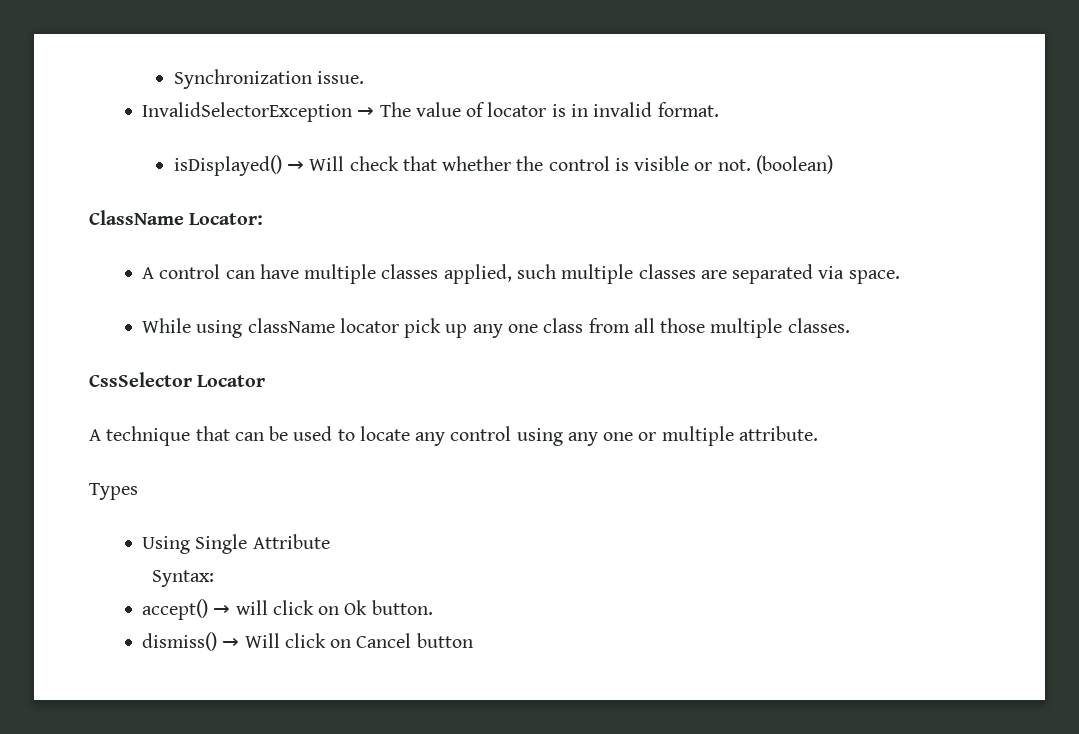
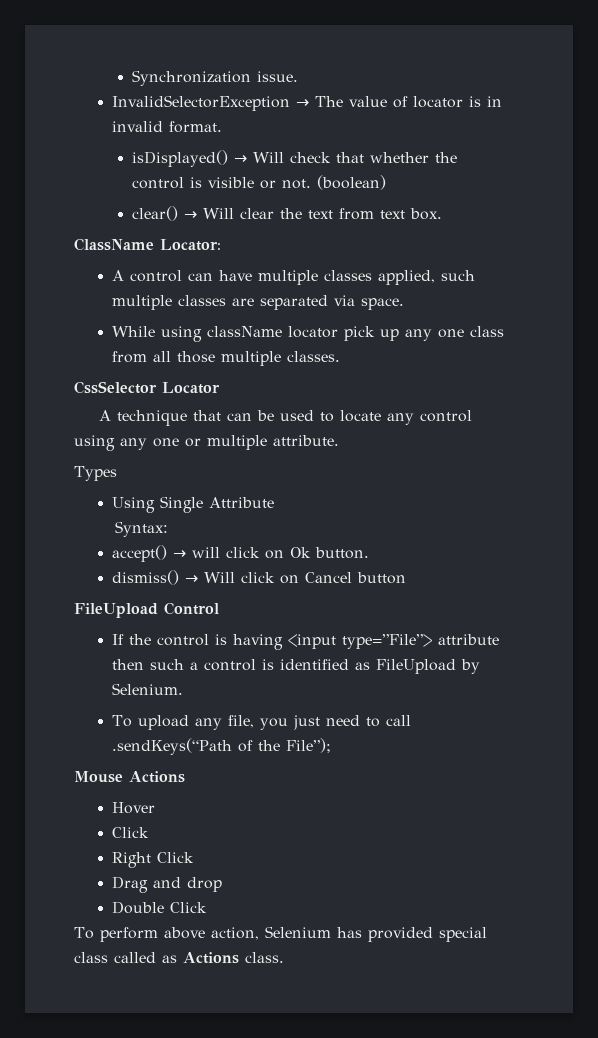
(833, 164) none -> [132,206,443,221] // clear() → Will clear the text from text box.
(473, 640) none -> [74,602,219,618] [111,634,499,650] [111,659,480,674] [111,683,183,695] [111,715,411,730] [111,738,331,755] [74,771,185,783] [111,802,155,814] [111,827,149,838] [111,852,194,868] [111,876,222,893] [111,901,207,914] [74,926,487,942] [74,952,284,964] // FileUpload Control // If the control is having <input type=”File”> attribute then such a control is identified as FileUpload by Selenium. // To upload any file, you just need to call .sendKeys(“Path of the File”); // Mouse Actions // Hover // Click // Right Click // Drag and drop // Double Click // To perform above action, Selenium has provided special class called as Actions class.

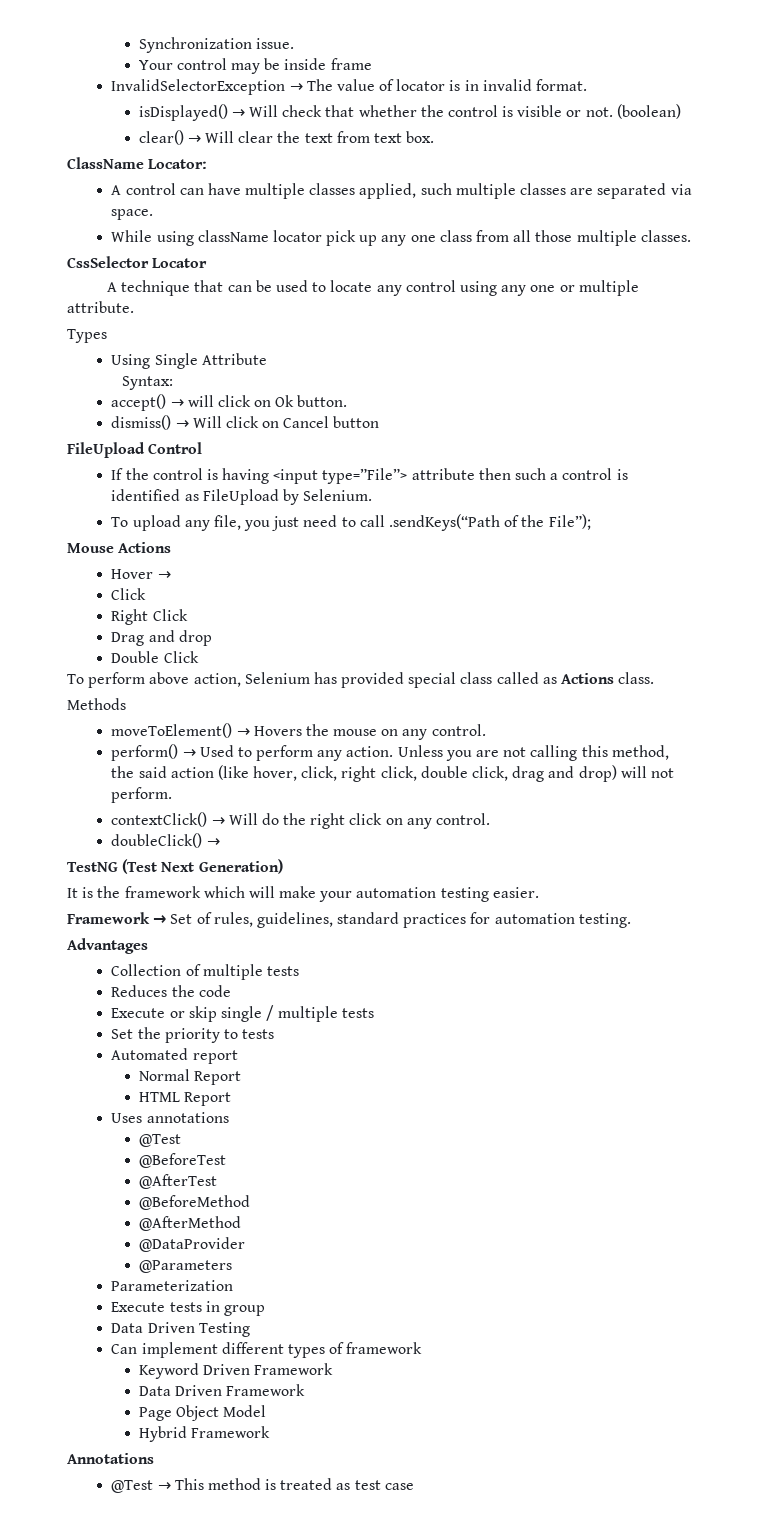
(299, 76) none -> [138,58,372,74] // Your control may be inside frame
(155, 808) none -> [157,571,171,579] →
(284, 957) none -> [67,698,126,710] [111,723,486,740] [111,744,669,761] [111,765,674,782] [111,787,173,803] [111,812,490,829] [111,833,220,848] [67,859,283,874] [67,886,539,902] [67,912,631,928] [67,938,148,954] [111,964,299,980] [111,985,231,997] [111,1005,375,1022] [111,1027,275,1043] [111,1048,238,1064] [138,1069,241,1085] [138,1092,231,1106] [111,1112,229,1123] [138,1134,181,1147] [138,1153,226,1168] [138,1174,217,1189] [138,1195,250,1210] [138,1216,241,1231] [138,1237,245,1252] [138,1260,232,1273] [111,1280,234,1291] [111,1301,265,1316] [111,1322,250,1337] [111,1342,423,1358] [138,1363,333,1379] [138,1384,305,1396] [138,1405,266,1421] [138,1426,270,1442] [67,1453,154,1464] [111,1478,414,1493] // Methods // moveToElement() → Hovers the mouse on any control. // perform() → Used to perform any action. Unless you are not calling this method, the said action (like hover, click, right click, double click, drag and drop) will not perform. // contextClick() → Will do the right click on any control. // doubleClick() → // TestNG (Test Next Generation) // It is the framework which will make your automation testing easier. // Framework → Set of rules, guidelines, standard practices for automation testing. // Advantages // Collection of multiple tests // Reduces the code // Execute or skip single / multiple tests // Set the priority to tests // Automated report // Normal Report // HTML Report // Uses annotations // @Test // @BeforeTest // @AfterTest // @BeforeMethod // @AfterMethod // @DataProvider // @Parameters // Parameterization // Execute tests in group // Data Driven Testing // Can implement different types of framework // Keyword Driven Framework // Data Driven Framework // Page Object Model // Hybrid Framework // Annotations // @Test → This method is treated as test case

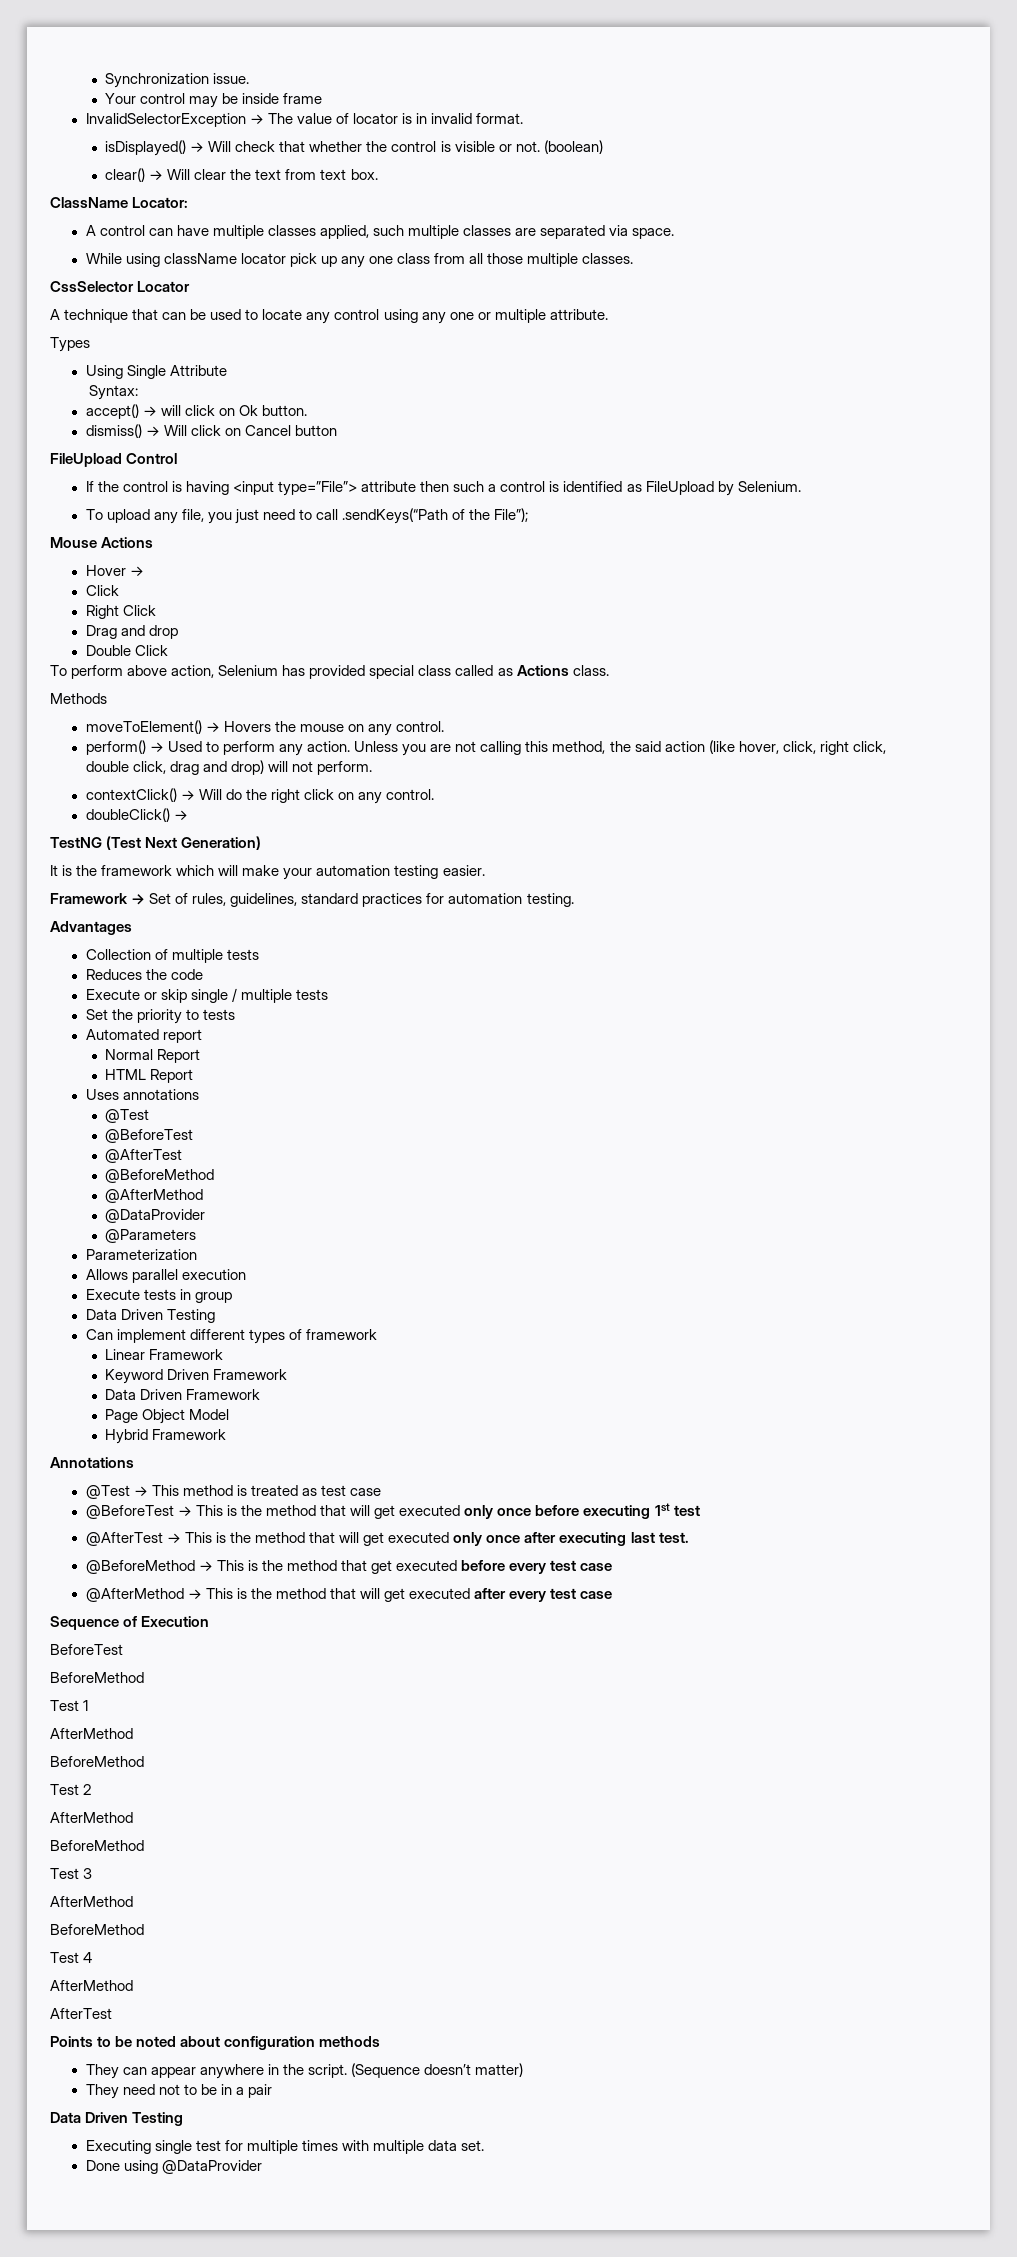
(234, 1285) none -> [85,1269,246,1283] // Allows parallel execution
(423, 1348) none -> [105,1349,224,1360] // Linear Framework
(414, 1486) none -> [85,1503,700,1519] [85,1532,689,1546] [85,1560,613,1574] [85,1588,613,1602] [50,1616,210,1630] [50,1644,123,1655] [50,1672,144,1683] [50,1700,89,1711] [50,1728,133,1739] [50,1756,144,1767] [50,1784,92,1795] [50,1812,133,1823] [50,1840,144,1851] [50,1868,93,1879] [50,1896,133,1907] [50,1924,144,1935] [50,1952,93,1963] [50,1980,133,1991] [50,2008,112,2019] [50,2036,381,2050] [85,2063,524,2079] [85,2084,273,2099] [50,2112,184,2126] [85,2140,485,2154] [85,2160,262,2174] // @BeforeTest → This is the method that will get executed only once before executing 1st test // @AfterTest → This is the method that will get executed only once after executing last test. // @BeforeMethod → This is the method that get executed before every test case // @AfterMethod → This is the method that will get executed after every test case // Sequence of Execution // BeforeTest // BeforeMethod // Test 1 // AfterMethod // BeforeMethod // Test 2 // AfterMethod // BeforeMethod // Test 3 // AfterMethod // BeforeMethod // Test 4 // AfterMethod // AfterTest // Points to be noted about configuration methods // They can appear anywhere in the script. (Sequence doesn’t matter) // They need not to be in a pair // Data Driven Testing // Executing single test for multiple times with multiple data set. // Done using @DataProvider

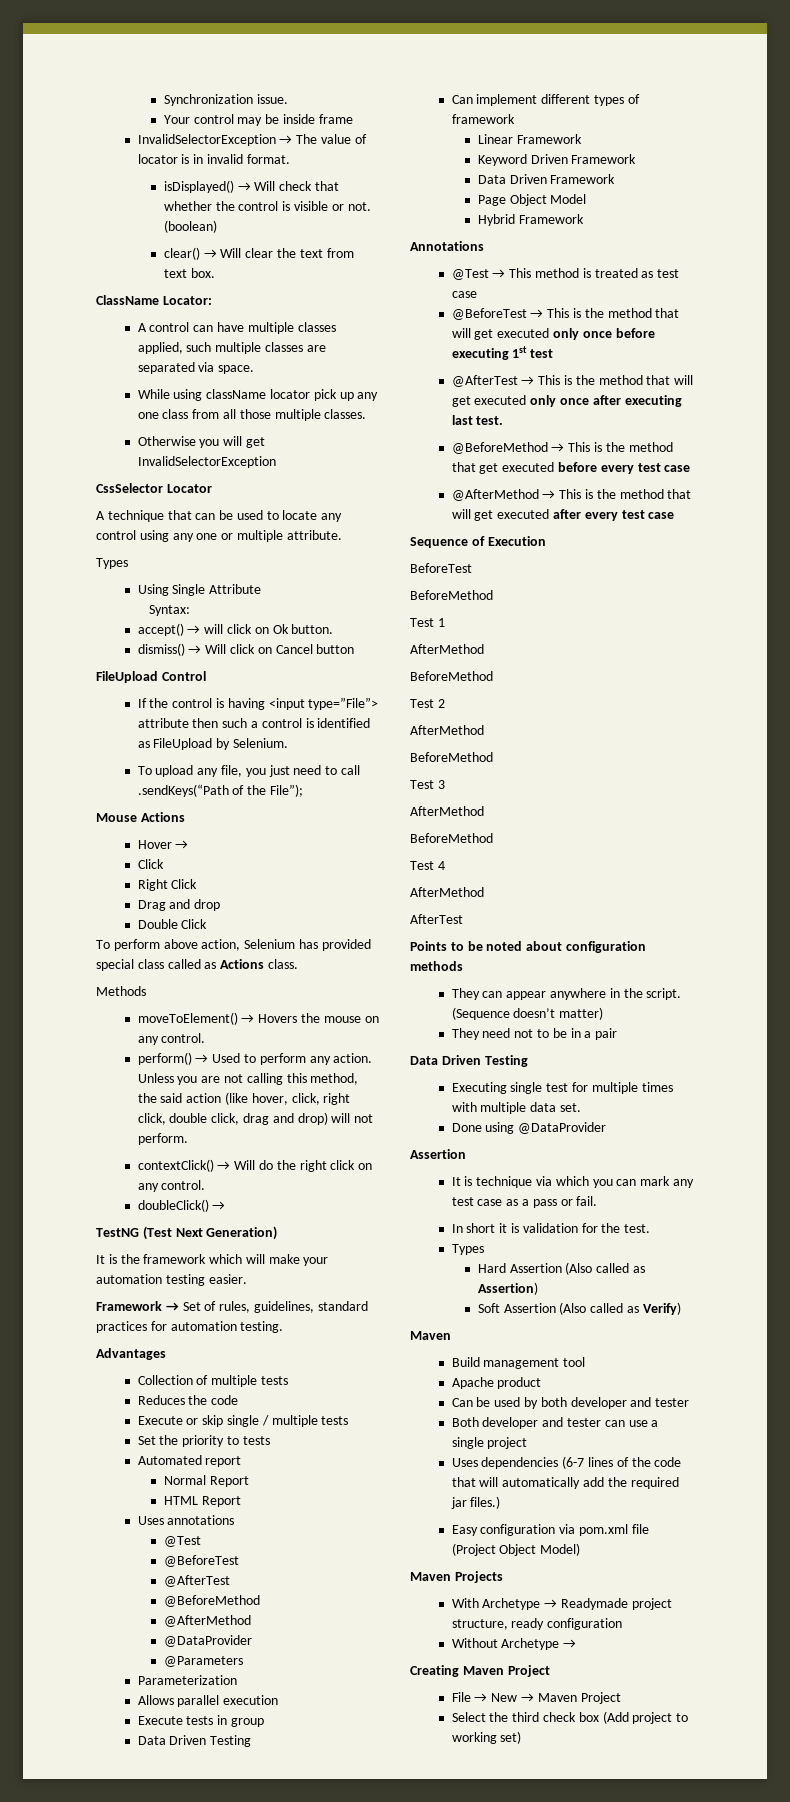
(634, 258) none -> [137,436,265,448] [137,456,276,468] // Otherwise you will get InvalidSelectorException
(262, 2167) none -> [410,1149,466,1159] [451,1176,694,1188] [451,1196,598,1208] [451,1223,651,1233] [451,1244,484,1255] [477,1262,646,1275] [477,1282,538,1295] [477,1302,681,1315] [410,1331,451,1340] [451,1357,586,1369] [451,1377,542,1389] [451,1397,690,1409] [451,1417,659,1429] [451,1437,528,1449] [451,1456,682,1469] [451,1477,679,1489] [450,1496,501,1509] [451,1524,649,1536] [451,1543,581,1556] [410,1571,503,1583] [451,1598,672,1610] [451,1618,623,1630] [451,1638,577,1650] [410,1665,550,1677] [451,1692,621,1704] [451,1711,689,1724] [451,1731,522,1744] // Assertion // It is technique via which you can mark any test case as a pass or fail. // In short it is validation for the test. // Types // Hard Assertion (Also called as Assertion) // Soft Assertion (Also called as Verify) // Maven // Build management tool // Apache product // Can be used by both developer and tester // Both developer and tester can use a single project // Uses dependencies (6-7 lines of the code that will automatically add the required jar files.) // Easy configuration via pom.xml file (Project Object Model) // Maven Projects // With Archetype → Readymade project structure, ready configuration // Without Archetype → // Creating Maven Project // File → New → Maven Project // Select the third check box (Add project to working set)

